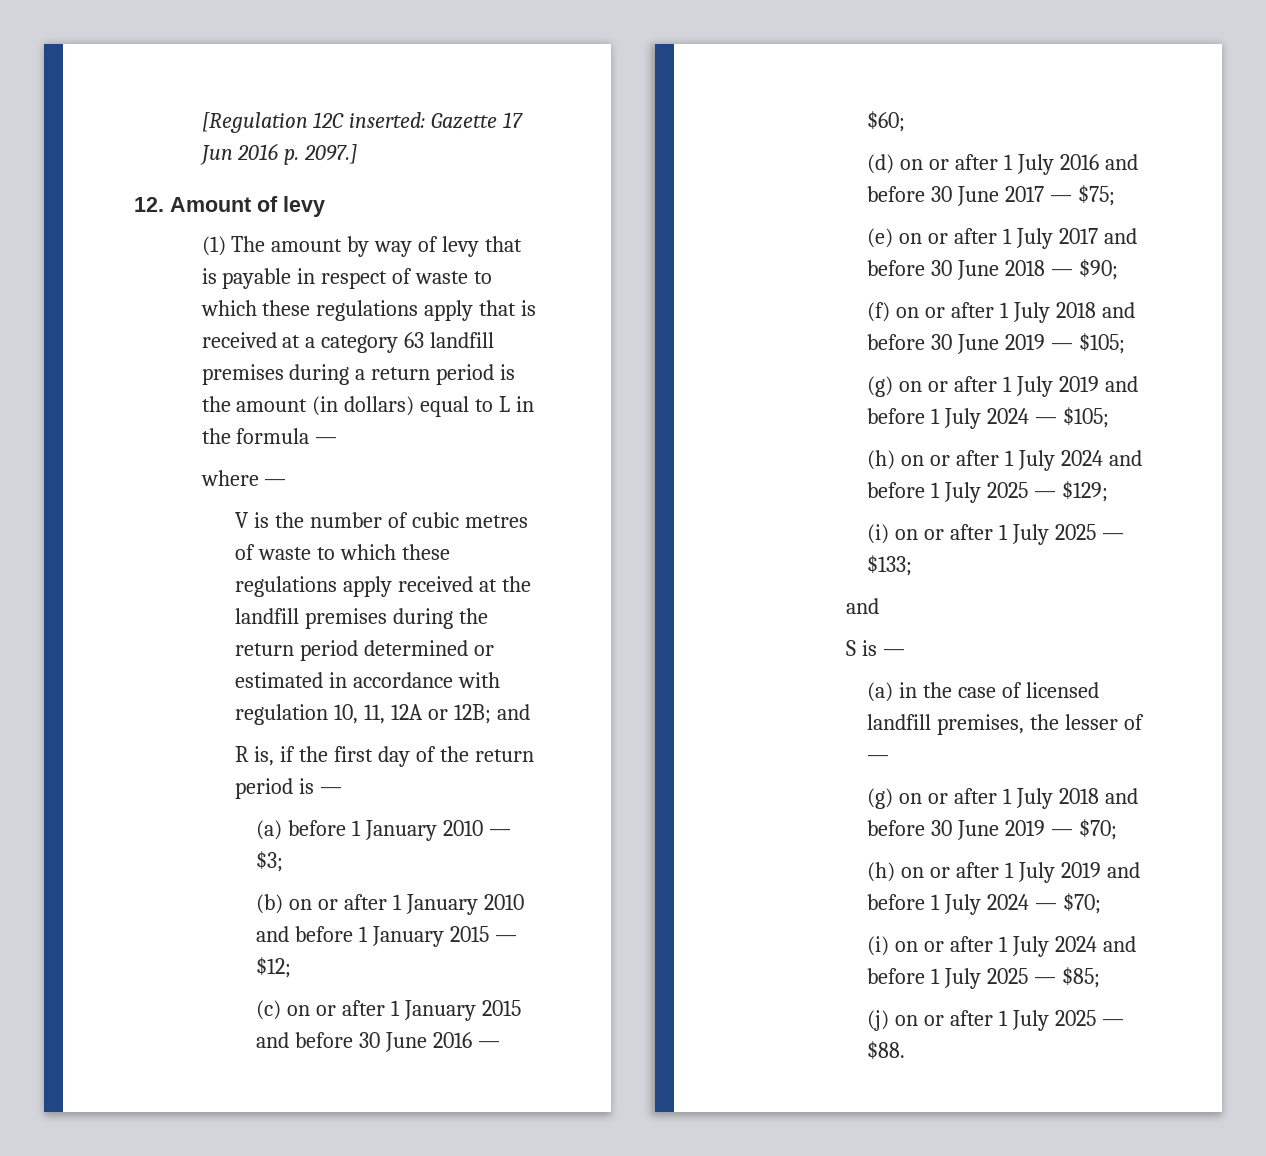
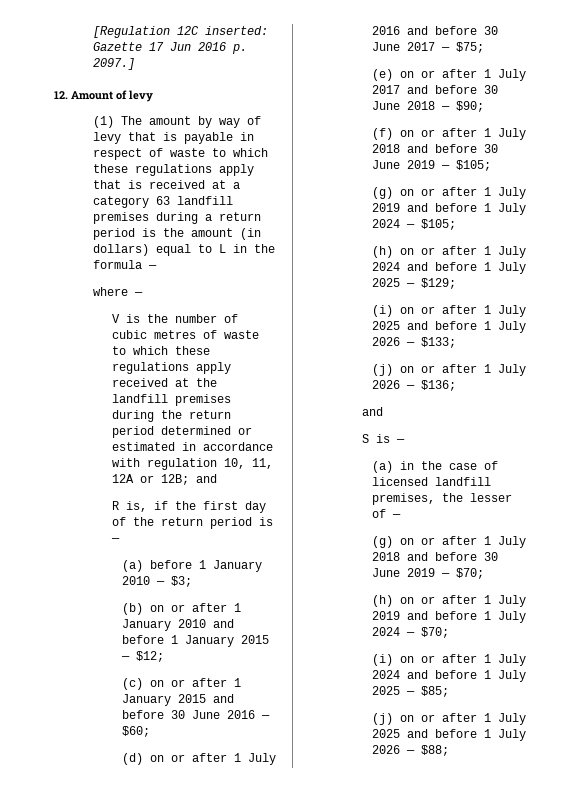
[1101,533,1124,540] [867,555,913,576] — $133; -> [406,321,526,333] [371,337,456,348] [371,364,526,376] [371,380,456,391] and before 1 July 2026 — $133; // (j) on or after 1 July 2026 — $136;
[1101,1019,1124,1026] [867,1041,906,1060] — $88. -> [406,729,526,741] [371,745,449,756] and before 1 July 2026 — $88;

